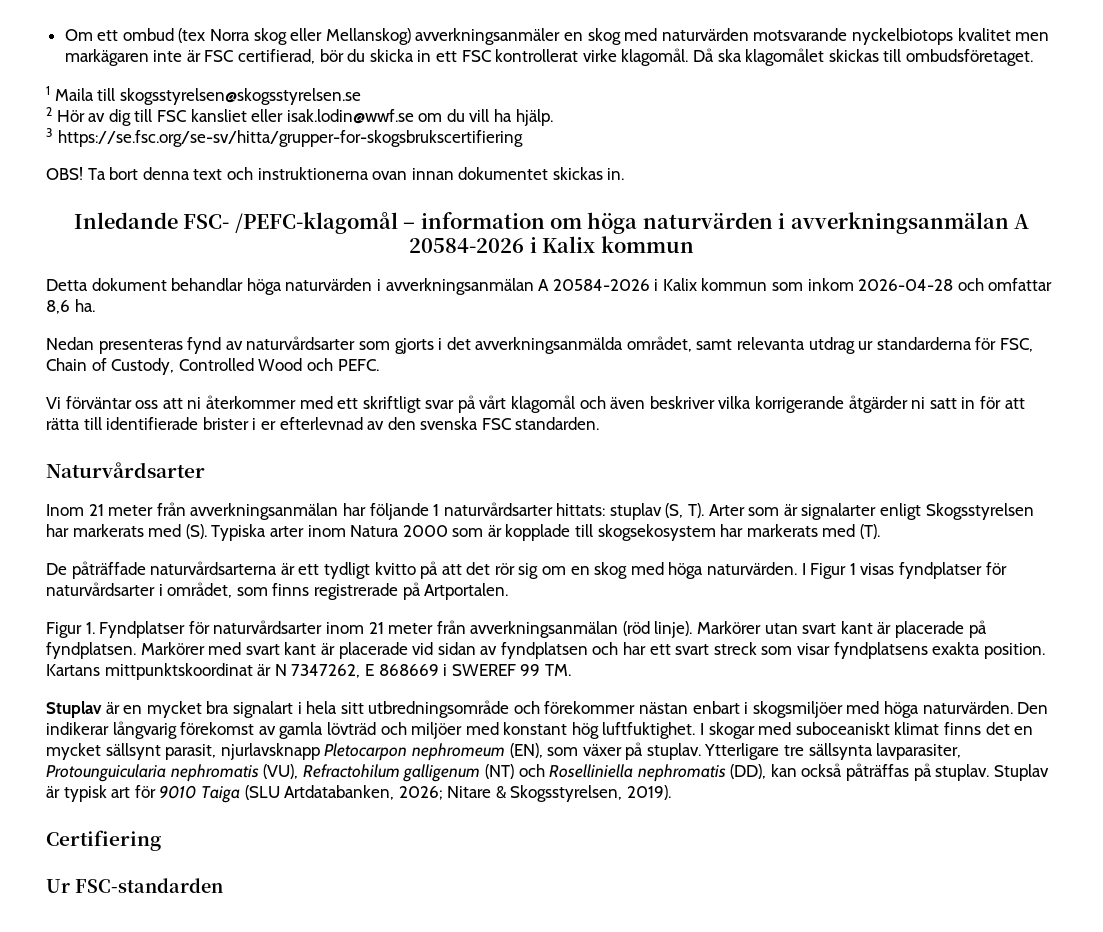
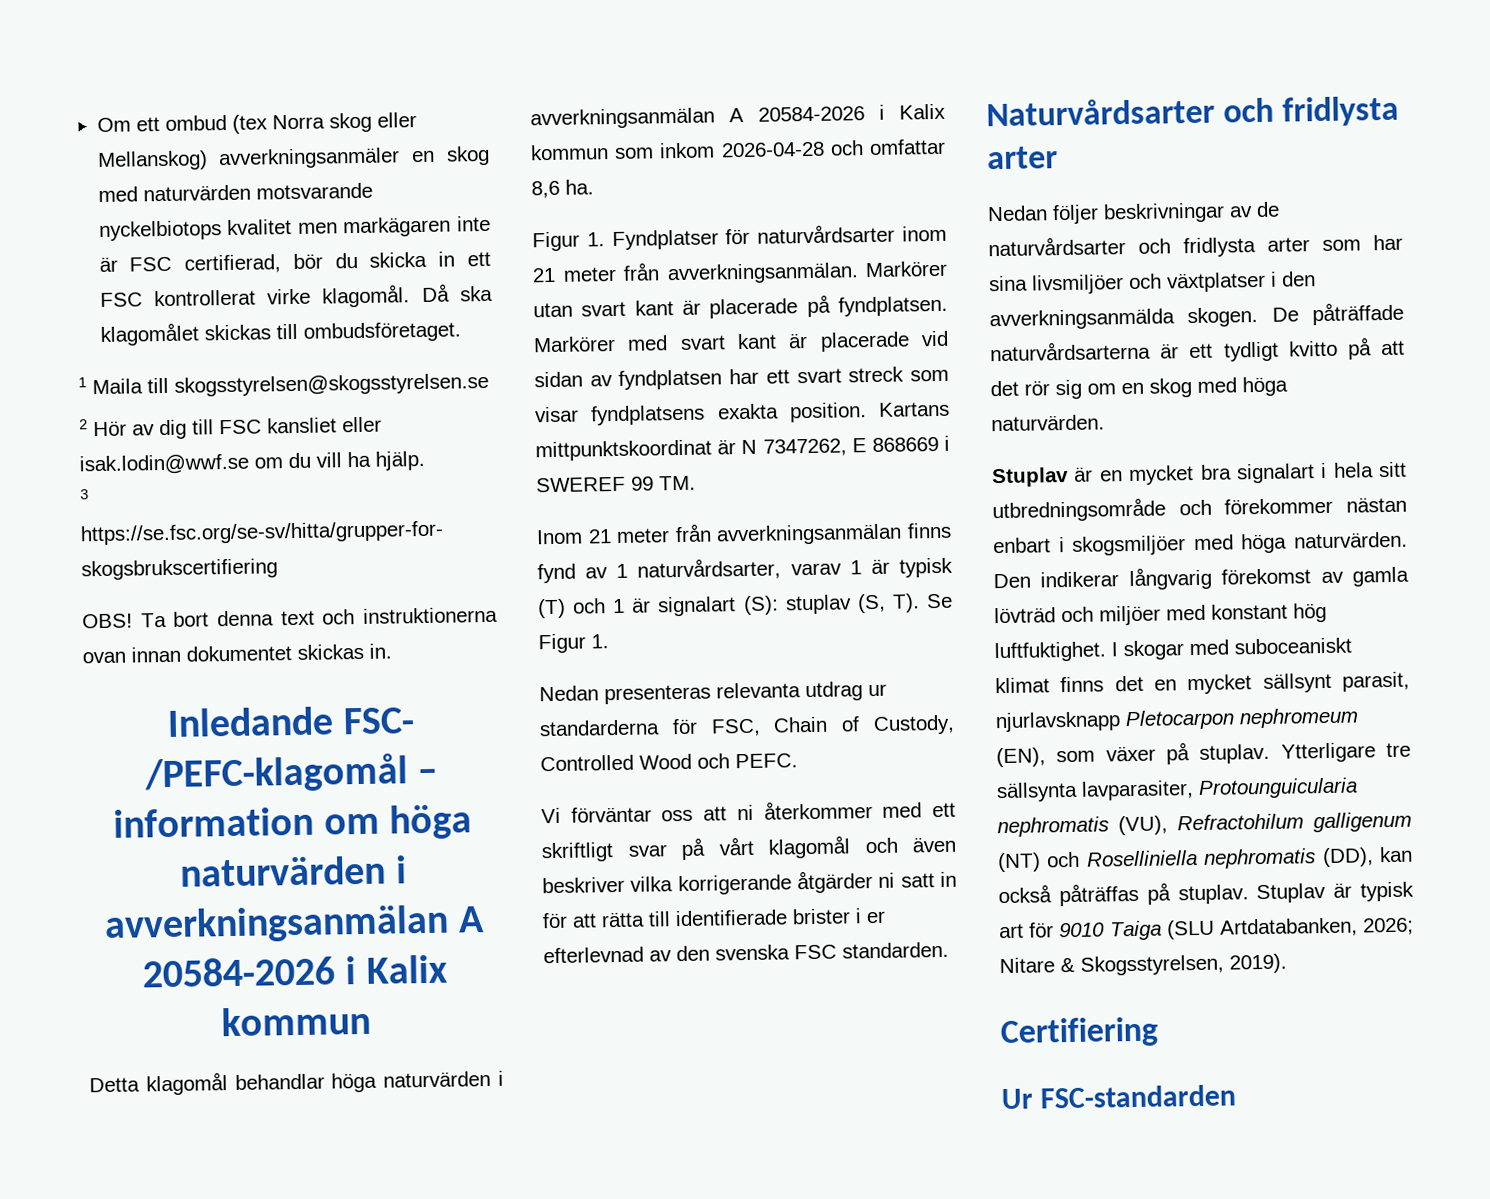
[91,278,167,291] dokument -> [145,1072,228,1096] klagomål
[46,336,733,354] Nedan presenteras fynd av naturvårdsarter som gjorts i det avverkningsanmälda området, samt -> [532,223,947,252] [532,260,947,285] [533,294,948,319] [533,330,949,353] [534,366,949,390] [534,401,950,426] [535,435,950,462] [536,475,696,493] [536,522,952,546] [537,557,953,584] [537,593,953,619] [538,633,609,654] [539,684,711,705] Figur 1. Fyndplatser för naturvårdsarter inom 21 meter från avverkningsanmälan. Markörer utan svart kant är placerade på fyndplatsen. Markörer med svart kant är placerade vid sidan av fyndplatsen har ett svart streck som visar fyndplatsens exakta position. Kartans mittpunktskoordinat är N 7347262, E 868669 i SWEREF 99 TM. // Inom 21 meter från avverkningsanmälan finns fynd av 1 naturvårdsarter, varav 1 är typisk (T) och 1 är signalart (S): stuplav (S, T). Se Figur 1. // Nedan presenteras
[46,502,1034,520] [46,524,881,541] // Inom 21 meter från avverkningsanmälan har följande 1 naturvårdsarter hittats: stuplav (S, T). Arter som är signalarter enligt Skogsstyrelsen har markerats med (S). Typiska arter inom Natura 2000 som är kopplade till skogsekosystem har markerats med (T). // -> [1223,95,1400,127] [987,146,1058,170] [987,201,1280,225] [988,234,1403,258] [989,271,1316,295] [989,306,1259,331] och fridlysta arter // Nedan följer beskrivningar av de naturvårdsarter och fridlysta arter som har sina livsmiljöer och växtplatser i den avverkningsanmälda skogen.
[801,562,1007,579] [46,582,509,600] [46,620,987,638] [46,642,1045,659] [46,663,571,680] I Figur 1 visas fyndplatser för naturvårdsarter i området, som finns registrerade på Artportalen. // Figur 1. Fyndplatser för naturvårdsarter inom 21 meter från avverkningsanmälan (röd linje). Markörer utan svart kant är placerade på fyndplatsen. Markörer med svart kant är placerade vid sidan av fyndplatsen och har ett svart streck som visar fyndplatsens exakta position. Kartans mittpunktskoordinat är N 7347262, E 868669 i SWEREF 99 TM. -> (1105, 423) none

